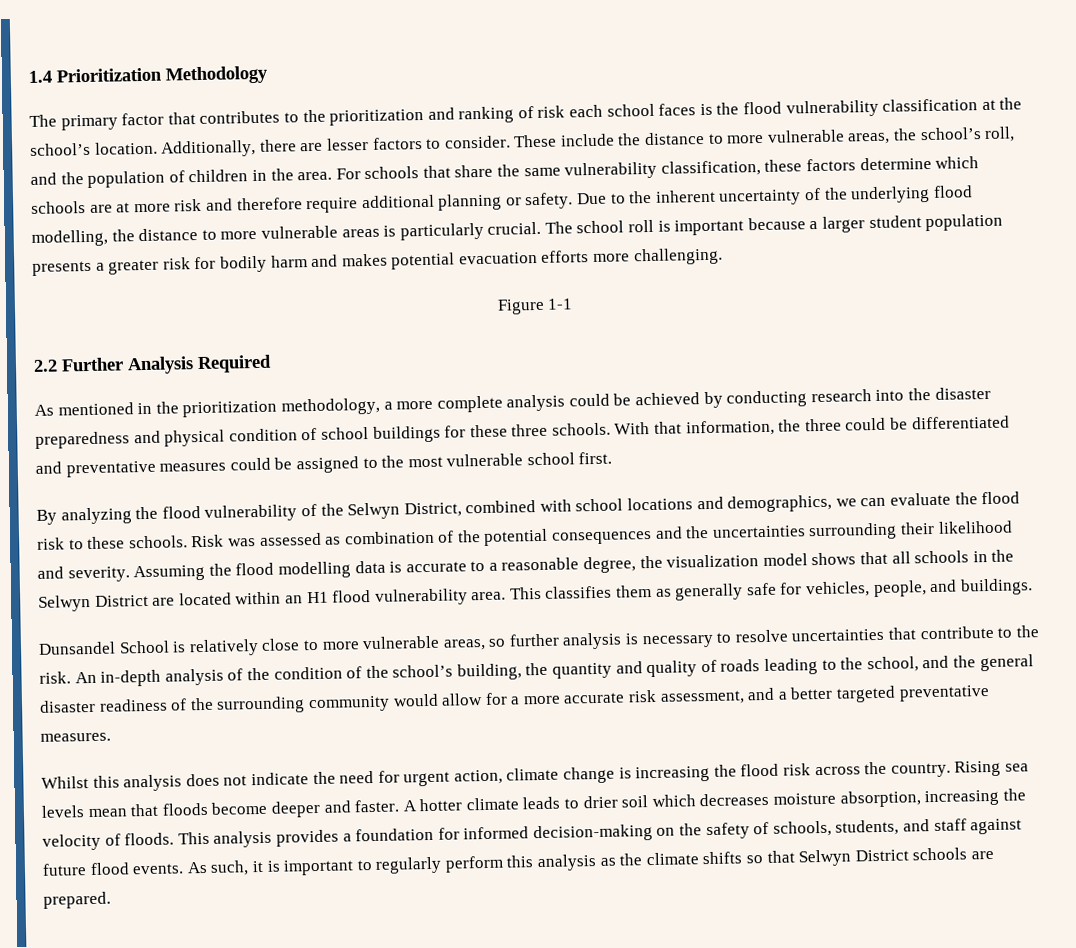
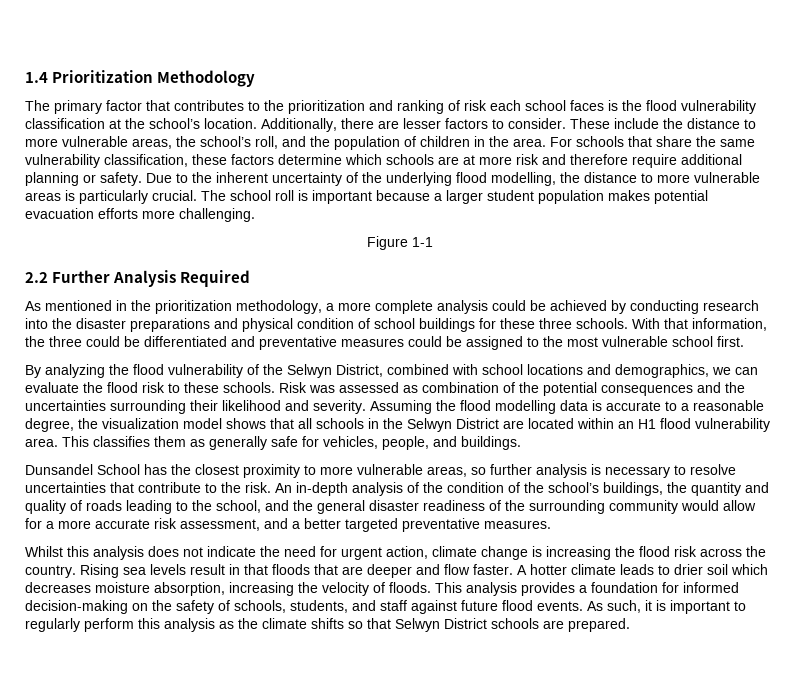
[32,254,339,276] presents a greater risk for bodily harm and -> (604, 197) none
[35,431,130,449] preparedness -> [130,318,210,332] preparations
[172,638,301,657] is relatively close -> [144,464,300,478] has the closest proximity
[456,663,522,681] building, -> [603,482,663,496] buildings,
[87,801,269,818] mean that floods become -> [190,564,363,575] result in that floods that are
(351, 806) none -> [444,564,470,575] flow

